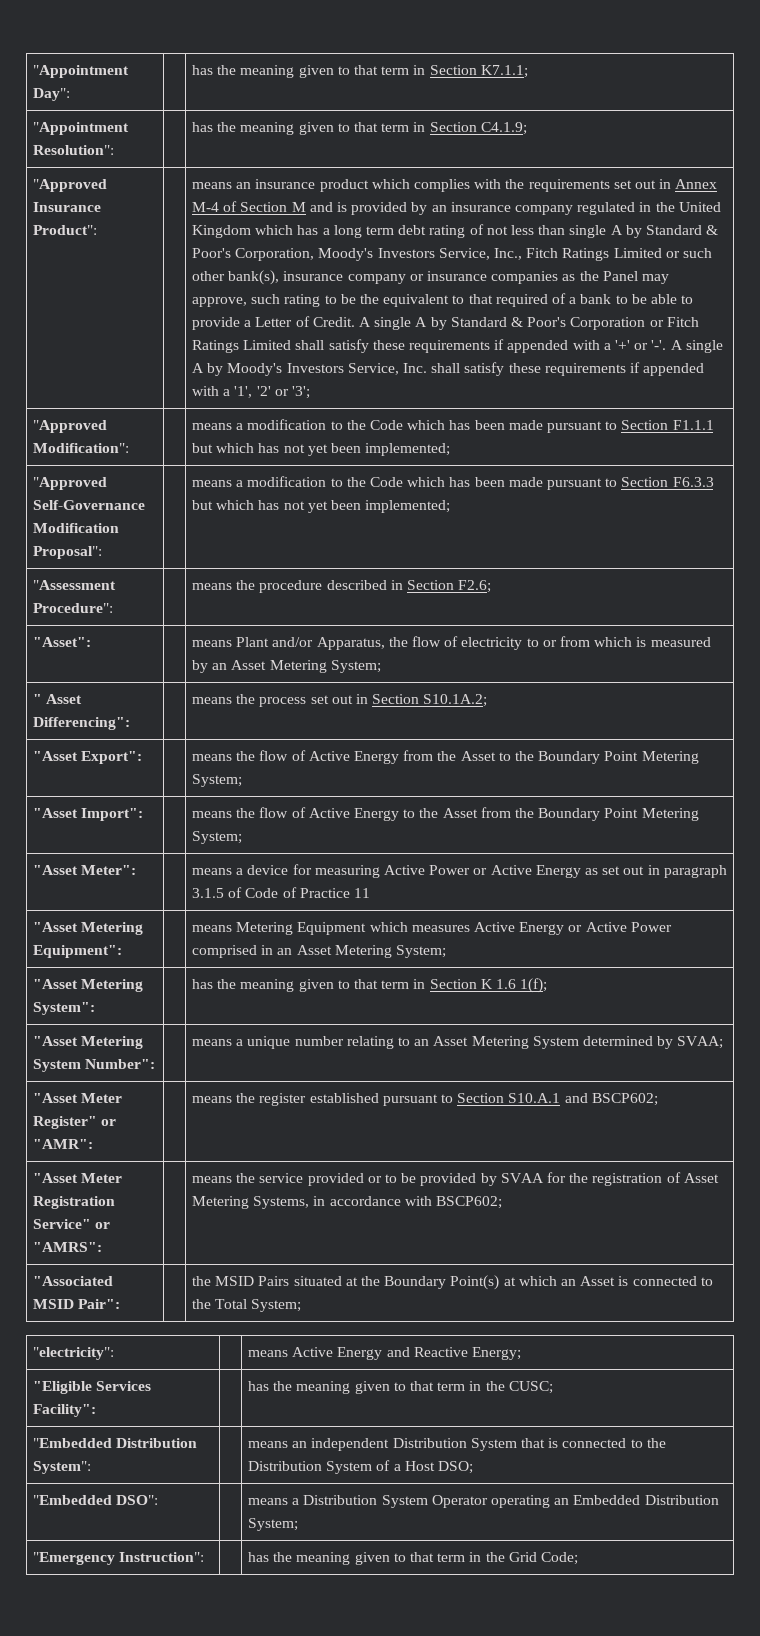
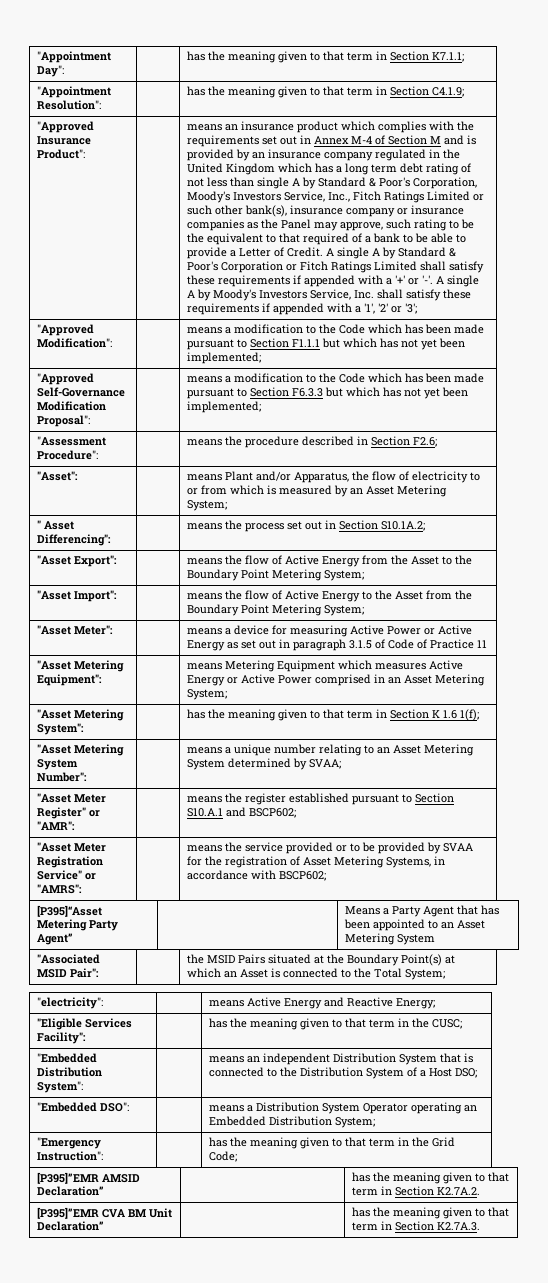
(503, 1202) none -> [37,905,103,917] [37,919,119,931] [37,933,74,945] [345,905,500,917] [344,919,486,931] [345,933,436,945] // [P395]“Asset Metering Party Agent” | | Means a Party Agent that has been appointed to an Asset Metering System
(578, 1558) none -> [37,1172,141,1184] [37,1186,105,1196] [352,1172,510,1184] [352,1186,481,1196] [37,1207,173,1219] [37,1221,105,1231] [352,1207,510,1219] [352,1221,481,1231] // [P395]”EMR AMSID Declaration” | | has the meaning given to that term in Section K2.7A.2. // [P395]”EMR CVA BM Unit Declaration” | | has the meaning given to that term in Section K2.7A.3.

